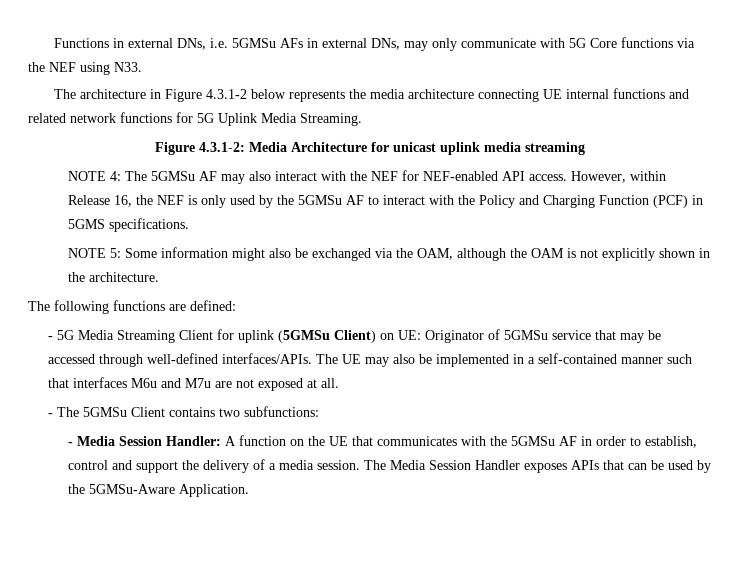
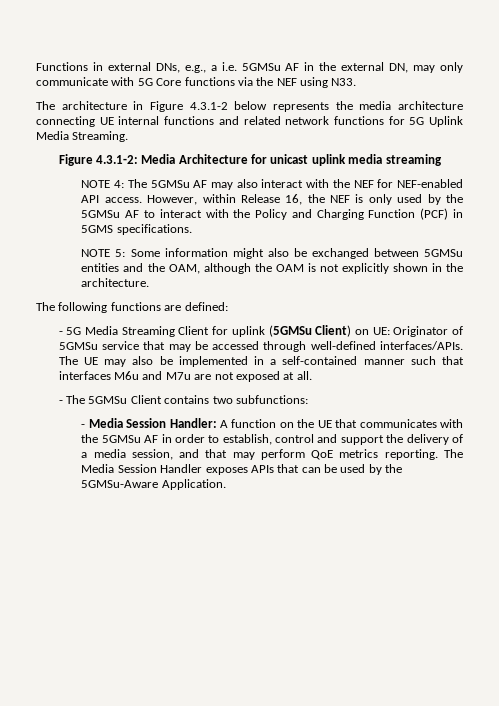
[209,38,400,50] i.e. 5GMSu AFs in external DNs, -> [184,62,409,73] e.g., a i.e. 5GMSu AF in the external DN,
[375,248,394,258] via -> [373,248,463,257] [81,263,144,272] between 5GMSu entities and
[317,460,361,470] session. -> [131,449,438,460] session, and that may perform QoE metrics reporting.

